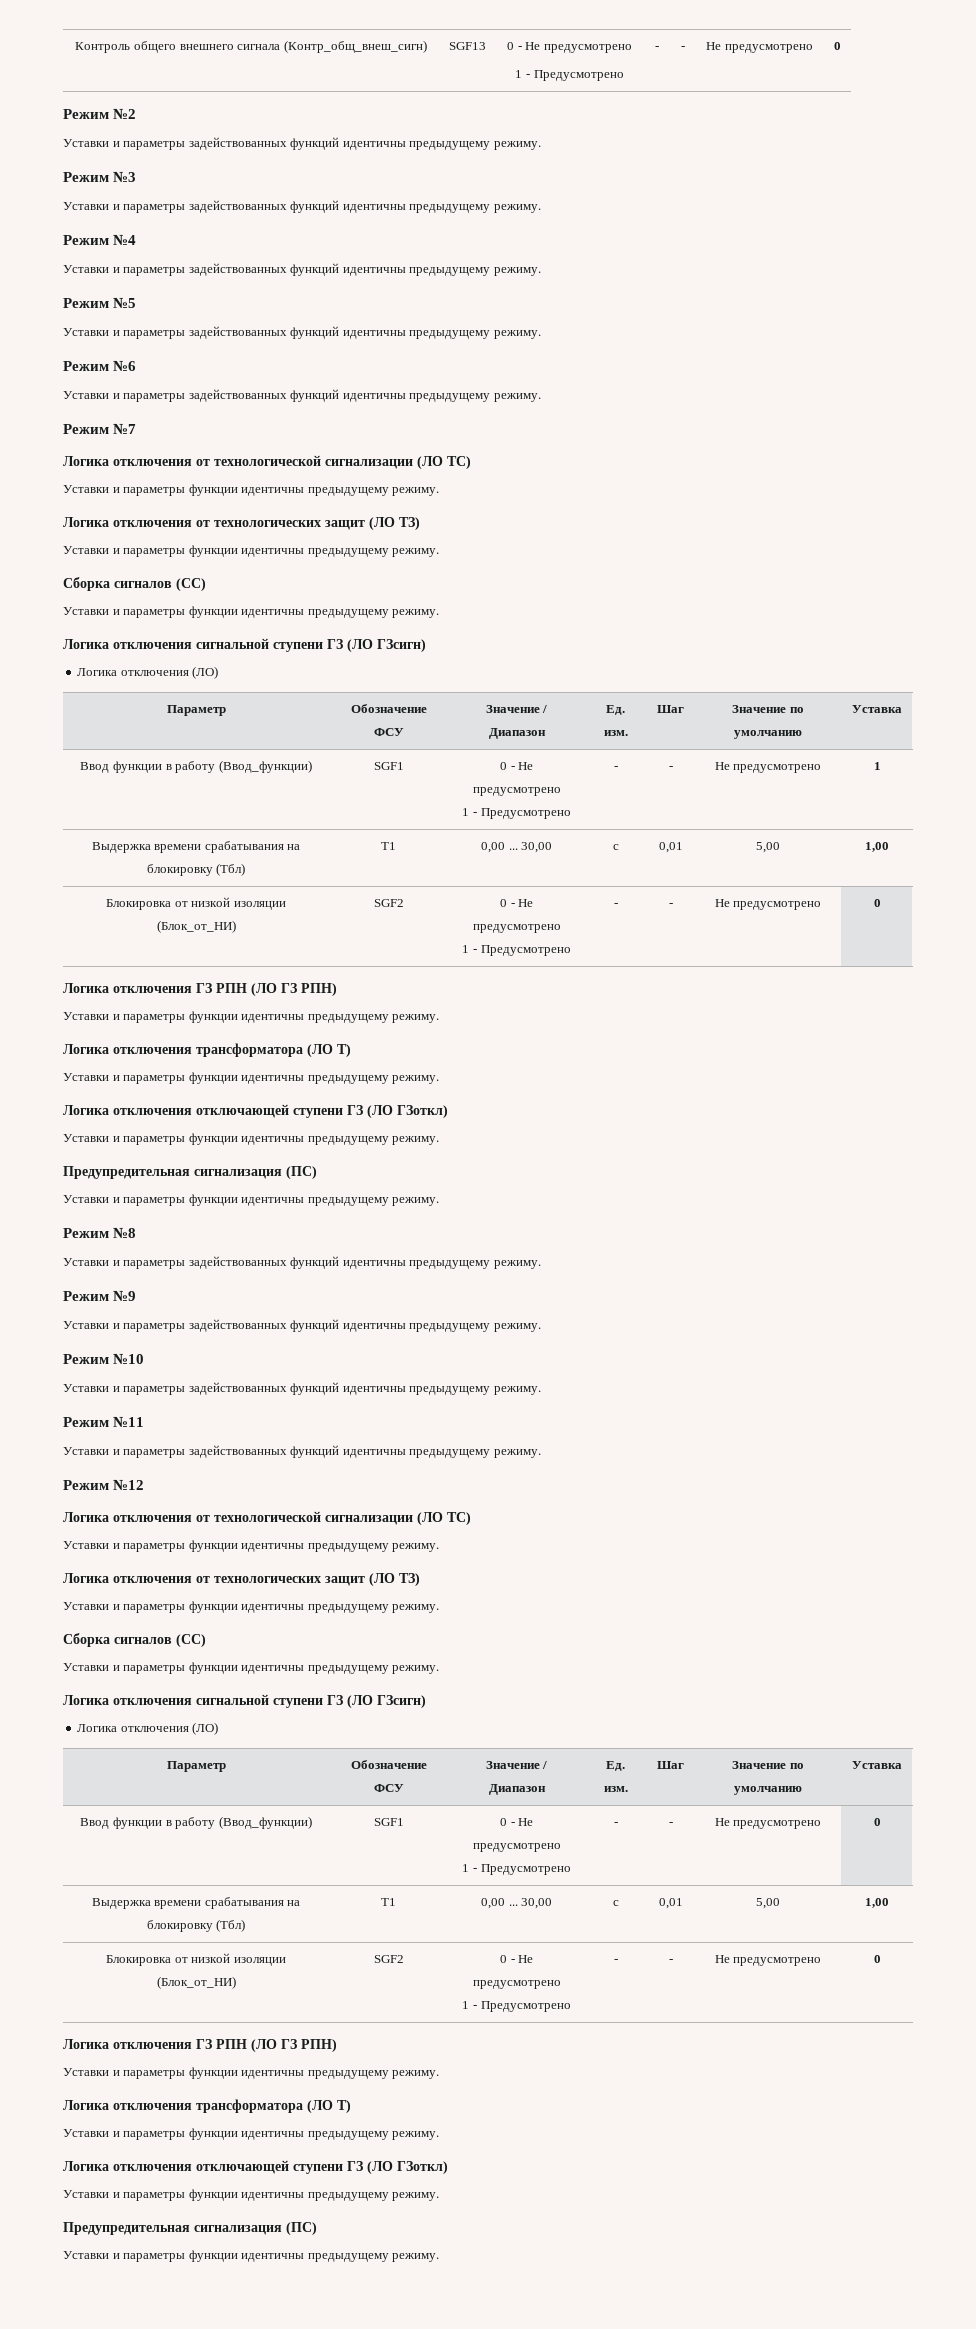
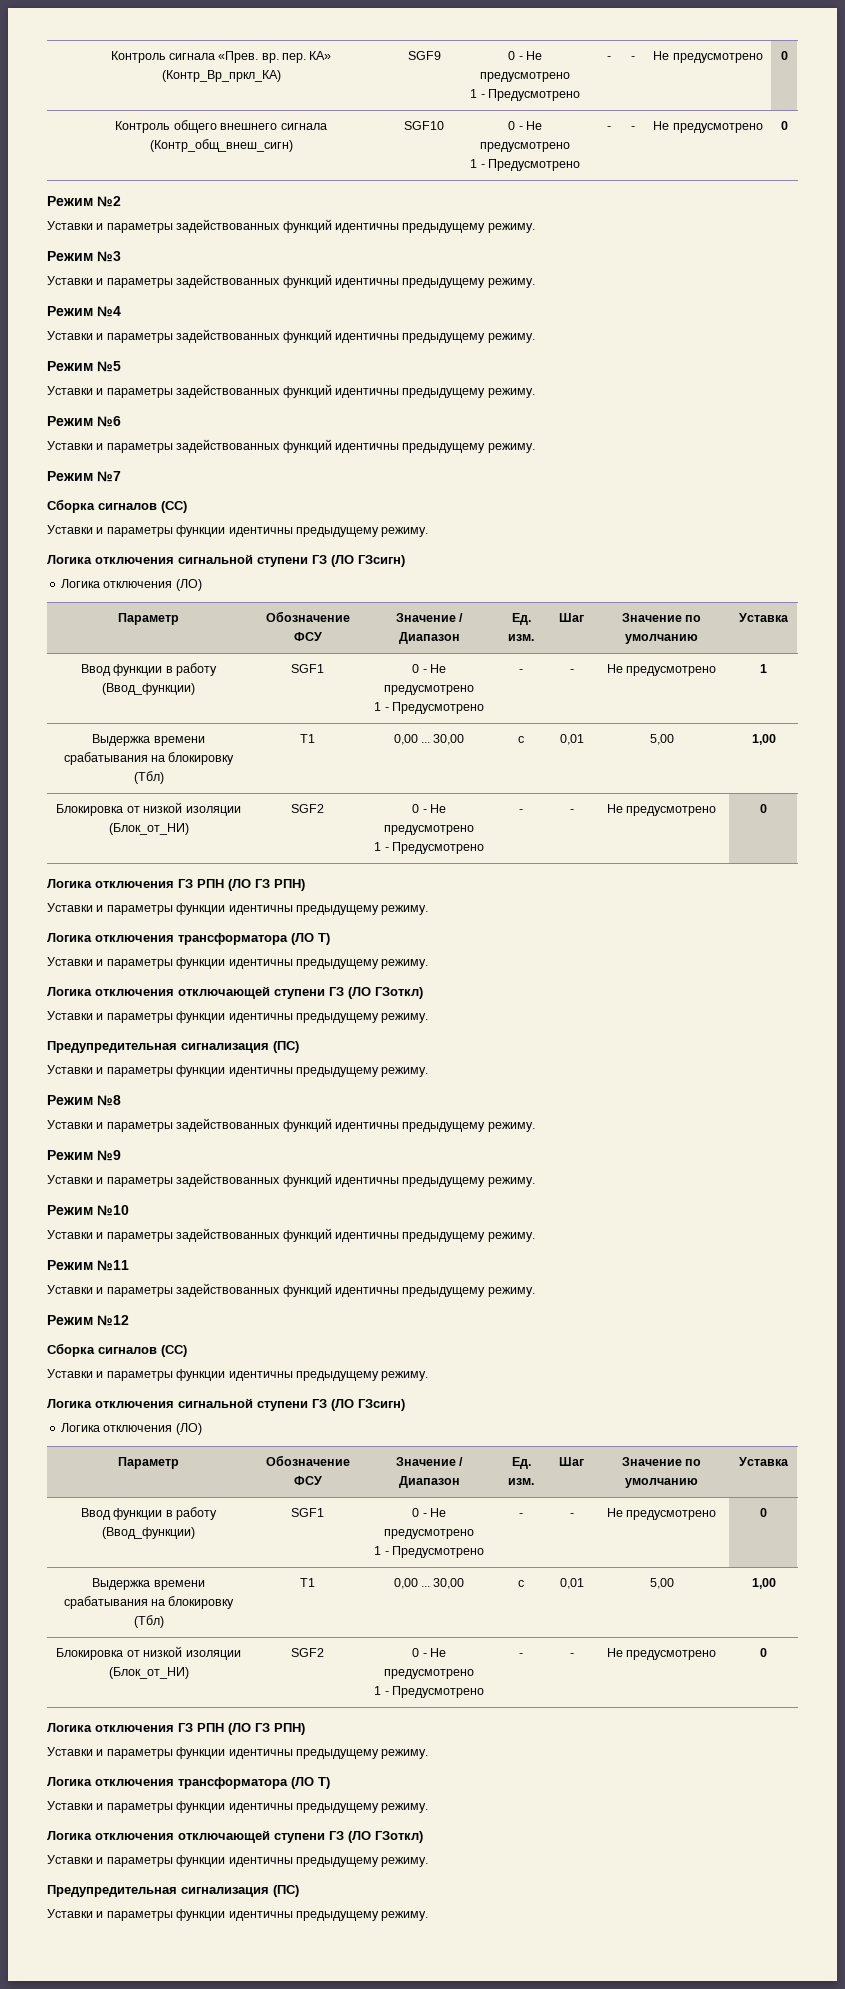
[75,42,131,53] Контроль -> [110,51,332,63] [161,70,281,82] [407,51,441,60] [508,51,542,60] [480,72,570,82] [470,89,580,101] [606,56,611,60] [630,56,635,60] [653,51,763,63] [781,51,788,60] [115,121,171,133] Контроль сигнала «Прев. вр. пер. КА» (Контр_Вр_пркл_КА) | SGF9 | 0 - Не предусмотрено // 1 - Предусмотрено | - | - | Не предусмотрено | 0 // Контроль
[448,42,486,50] SGF13 -> [404,121,444,130] SGF10
[63,455,471,469] [63,484,440,496] [63,517,420,530] [63,545,440,557] // Логика отключения от технологической сигнализации (ЛО ТС) // Уставки и параметры функции идентичны предыдущему режиму. // Логика отключения от технологических защит (ЛО ТЗ) // Уставки и параметры функции идентичны предыдущему режиму. -> (121, 476) none
[63,1511,471,1525] [63,1540,440,1552] [63,1573,420,1586] [63,1601,440,1613] // Логика отключения от технологической сигнализации (ЛО ТС) // Уставки и параметры функции идентичны предыдущему режиму. // Логика отключения от технологических защит (ЛО ТЗ) // Уставки и параметры функции идентичны предыдущему режиму. -> (129, 1320) none

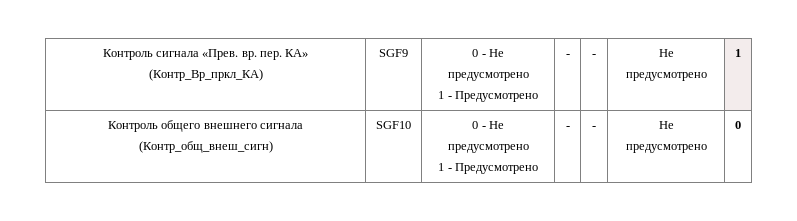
[781,51,788,60] 0 -> [735,49,741,57] 1
[47,196,121,207] [47,219,535,233] [47,251,121,262] [47,274,535,288] [47,306,121,317] [47,329,535,343] [47,361,121,372] [47,384,535,398] [47,416,121,427] [47,439,535,453] [47,471,121,482] [47,499,187,513] [47,525,429,537] [47,554,405,567] [60,579,202,591] [118,613,179,625] [265,611,350,622] [293,632,322,641] [395,613,464,622] [398,632,460,644] [511,613,531,625] [508,634,534,641] [559,613,584,622] [621,613,702,622] [625,634,698,644] [739,613,789,622] [80,663,218,676] [102,683,195,695] [291,664,324,673] [412,664,446,673] [384,685,474,695] [374,702,484,714] [519,669,523,673] [569,669,574,673] [606,664,717,676] [760,664,767,673] [92,734,205,746] [63,752,235,765] [133,771,164,784] [300,734,315,743] [393,734,465,745] [518,736,524,743] [559,734,584,745] [649,734,674,745] [751,734,776,745] [56,802,241,816] [108,823,189,835] [291,804,324,813] [412,804,446,813] [384,825,474,835] [374,842,484,854] [519,809,523,813] [569,809,574,813] [606,804,717,816] [760,804,767,813] [47,879,305,891] [47,903,429,915] [47,933,330,945] [47,957,429,969] [47,986,423,999] [47,1011,429,1023] [47,1041,299,1053] [47,1065,429,1077] [47,1095,121,1106] [47,1118,535,1132] [47,1150,121,1161] [47,1173,535,1187] [47,1205,129,1216] [47,1228,535,1242] [47,1260,129,1271] [47,1283,535,1297] [47,1315,129,1326] [47,1343,187,1357] [47,1369,429,1381] [47,1398,405,1411] [60,1423,202,1435] [118,1457,179,1469] [265,1455,350,1466] [293,1476,322,1485] [395,1457,464,1466] [398,1476,460,1488] [511,1457,531,1469] [508,1478,534,1485] [559,1457,584,1466] [621,1457,702,1466] [625,1478,698,1488] [739,1457,789,1466] [80,1507,218,1520] [102,1527,195,1539] [291,1508,324,1517] [412,1508,446,1517] [384,1529,474,1539] [374,1546,484,1558] [519,1513,523,1517] [569,1513,574,1517] [606,1508,717,1520] [760,1508,767,1517] [92,1578,205,1590] [63,1596,235,1609] [133,1615,164,1628] [300,1578,315,1587] [393,1578,465,1589] [518,1580,524,1587] [559,1578,584,1589] [649,1578,674,1589] [751,1578,776,1589] [56,1646,241,1660] [108,1667,189,1679] [291,1648,324,1657] [412,1648,446,1657] [384,1669,474,1679] [374,1686,484,1698] [519,1653,523,1657] [569,1653,574,1657] [606,1648,717,1660] [760,1648,767,1657] [47,1723,305,1735] [47,1747,429,1759] [47,1777,330,1789] [47,1801,429,1813] [47,1830,423,1843] [47,1855,429,1867] [47,1885,299,1897] [47,1909,429,1921] // Режим №2 // Уставки и параметры задействованных функций идентичны предыдущему режиму. // Режим №3 // Уставки и параметры задействованных функций идентичны предыдущему режиму. // Режим №4 // Уставки и параметры задействованных функций идентичны предыдущему режиму. // Режим №5 // Уставки и параметры задействованных функций идентичны предыдущему режиму. // Режим №6 // Уставки и параметры задействованных функций идентичны предыдущему режиму. // Режим №7 // Сборка сигналов (СС) // Уставки и параметры функции идентичны предыдущему режиму. // Логика отключения сигнальной ступени ГЗ (ЛО ГЗсигн) // Логика отключения (ЛО) // Параметр | Обозначение ФСУ | Значение / Диапазон | Ед. изм. | Шаг | Значение по умолчанию | Уставка // Ввод функции в работу (Ввод_функции) | SGF1 | 0 - Не предусмотрено // 1 - Предусмотрено | - | - | Не предусмотрено | 1 // Выдержка времени срабатывания на блокировку (Тбл) | T1 | 0,00 ... 30,00 | с | 0,01 | 5,00 | 1,00 // Блокировка от низкой изоляции (Блок_от_НИ) | SGF2 | 0 - Не предусмотрено // 1 - Предусмотрено | - | - | Не предусмотрено | 0 // Логика отключения ГЗ РПН (ЛО ГЗ РПН) // Уставки и параметры функции идентичны предыдущему режиму. // Логика отключения трансформатора (ЛО Т) // Уставки и параметры функции идентичны предыдущему режиму. // Логика отключения отключающей ступени ГЗ (ЛО ГЗоткл) // Уставки и параметры функции идентичны предыдущему режиму. // Предупредительная сигнализация (ПС) // Уставки и параметры функции идентичны предыдущему режиму. // Режим №8 // Уставки и параметры задействованных функций идентичны предыдущему режиму. // Режим №9 // Уставки и параметры задействованных функций идентичны предыдущему режиму. // Режим №10 // Уставки и параметры задействованных функций идентичны предыдущему режиму. // Режим №11 // Уставки и параметры задействованных функций идентичны предыдущему режиму. // Режим №12 // Сборка сигналов (СС) // Уставки и параметры функции идентичны предыдущему режиму. // Логика отключения сигнальной ступени ГЗ (ЛО ГЗсигн) // Логика отключения (ЛО) // Параметр | Обозначение ФСУ | Значение / Диапазон | Ед. изм. | Шаг | Значение по умолчанию | Уставка // Ввод функции в работу (Ввод_функции) | SGF1 | 0 - Не предусмотрено // 1 - Предусмотрено | - | - | Не предусмотрено | 0 // Выдержка времени срабатывания на блокировку (Тбл) | T1 | 0,00 ... 30,00 | с | 0,01 | 5,00 | 1,00 // Блокировка от низкой изоляции (Блок_от_НИ) | SGF2 | 0 - Не предусмотрено // 1 - Предусмотрено | - | - | Не предусмотрено | 0 // Логика отключения ГЗ РПН (ЛО ГЗ РПН) // Уставки и параметры функции идентичны предыдущему режиму. // Логика отключения трансформатора (ЛО Т) // Уставки и параметры функции идентичны предыдущему режиму. // Логика отключения отключающей ступени ГЗ (ЛО ГЗоткл) // Уставки и параметры функции идентичны предыдущему режиму. // Предупредительная сигнализация (ПС) // Уставки и параметры функции идентичны предыдущему режиму. -> (741, 125) none

